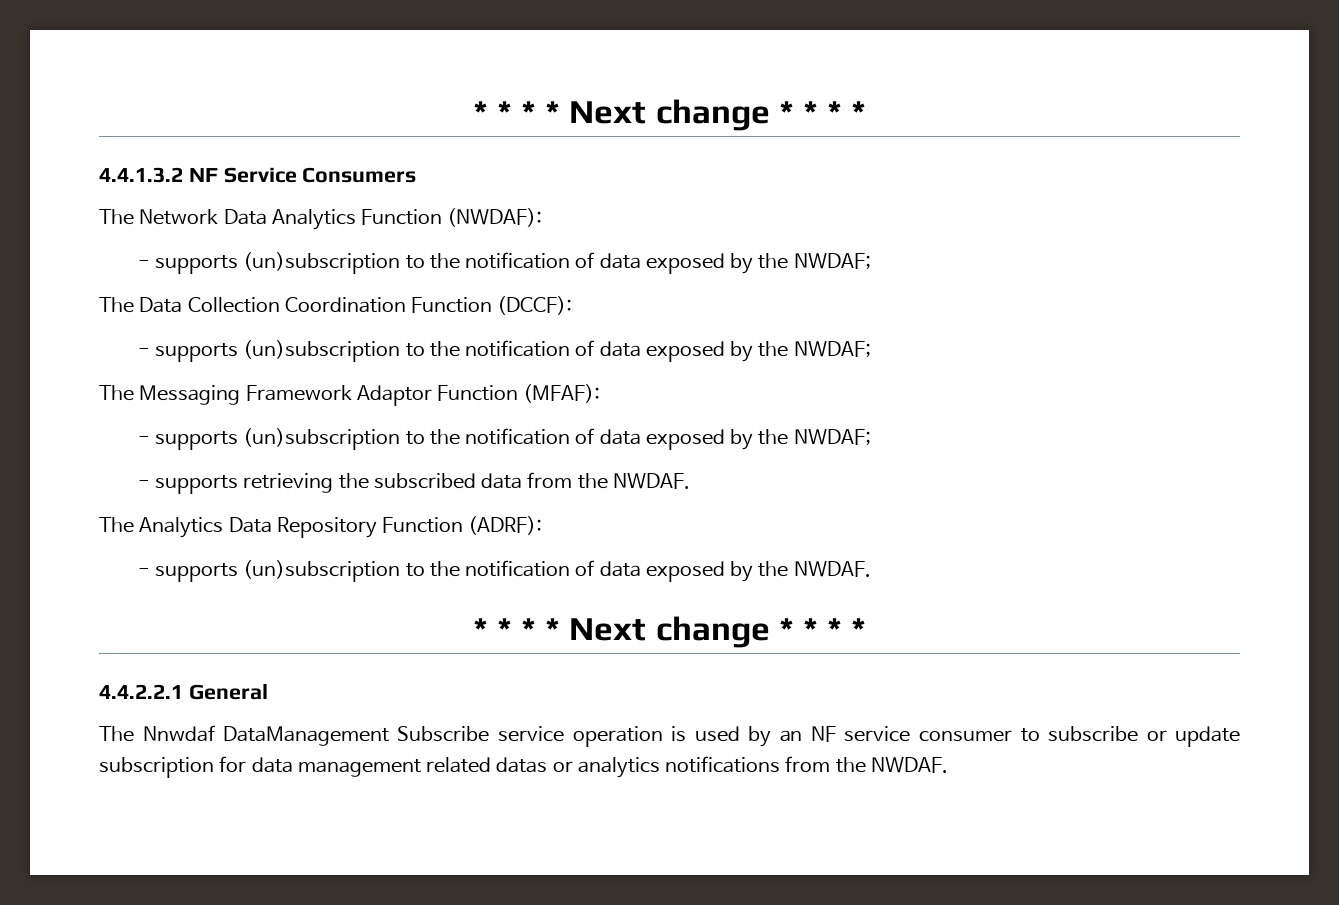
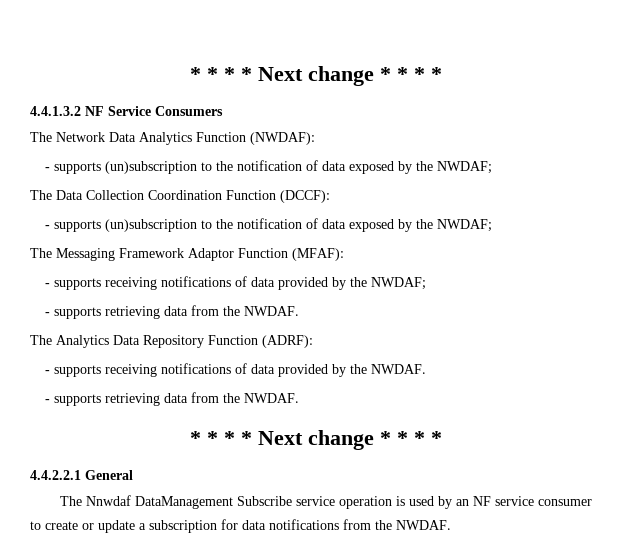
[243,428,725,450] (un)subscription to the notification of data exposed -> [105,276,329,290] receiving notifications of data provided
[338,473,476,489] the subscribed -> (161, 312) none
[243,560,725,582] (un)subscription to the notification of data exposed -> [105,363,329,377] receiving notifications of data provided
(871, 569) none -> [45,392,300,406] // - supports retrieving data from the NWDAF.
[1047,726,1138,742] subscribe -> [45,521,78,530] create
(1240, 736) none -> [139,523,146,530] a
[297,757,660,778] management related datas or analytics -> (266, 525) none

